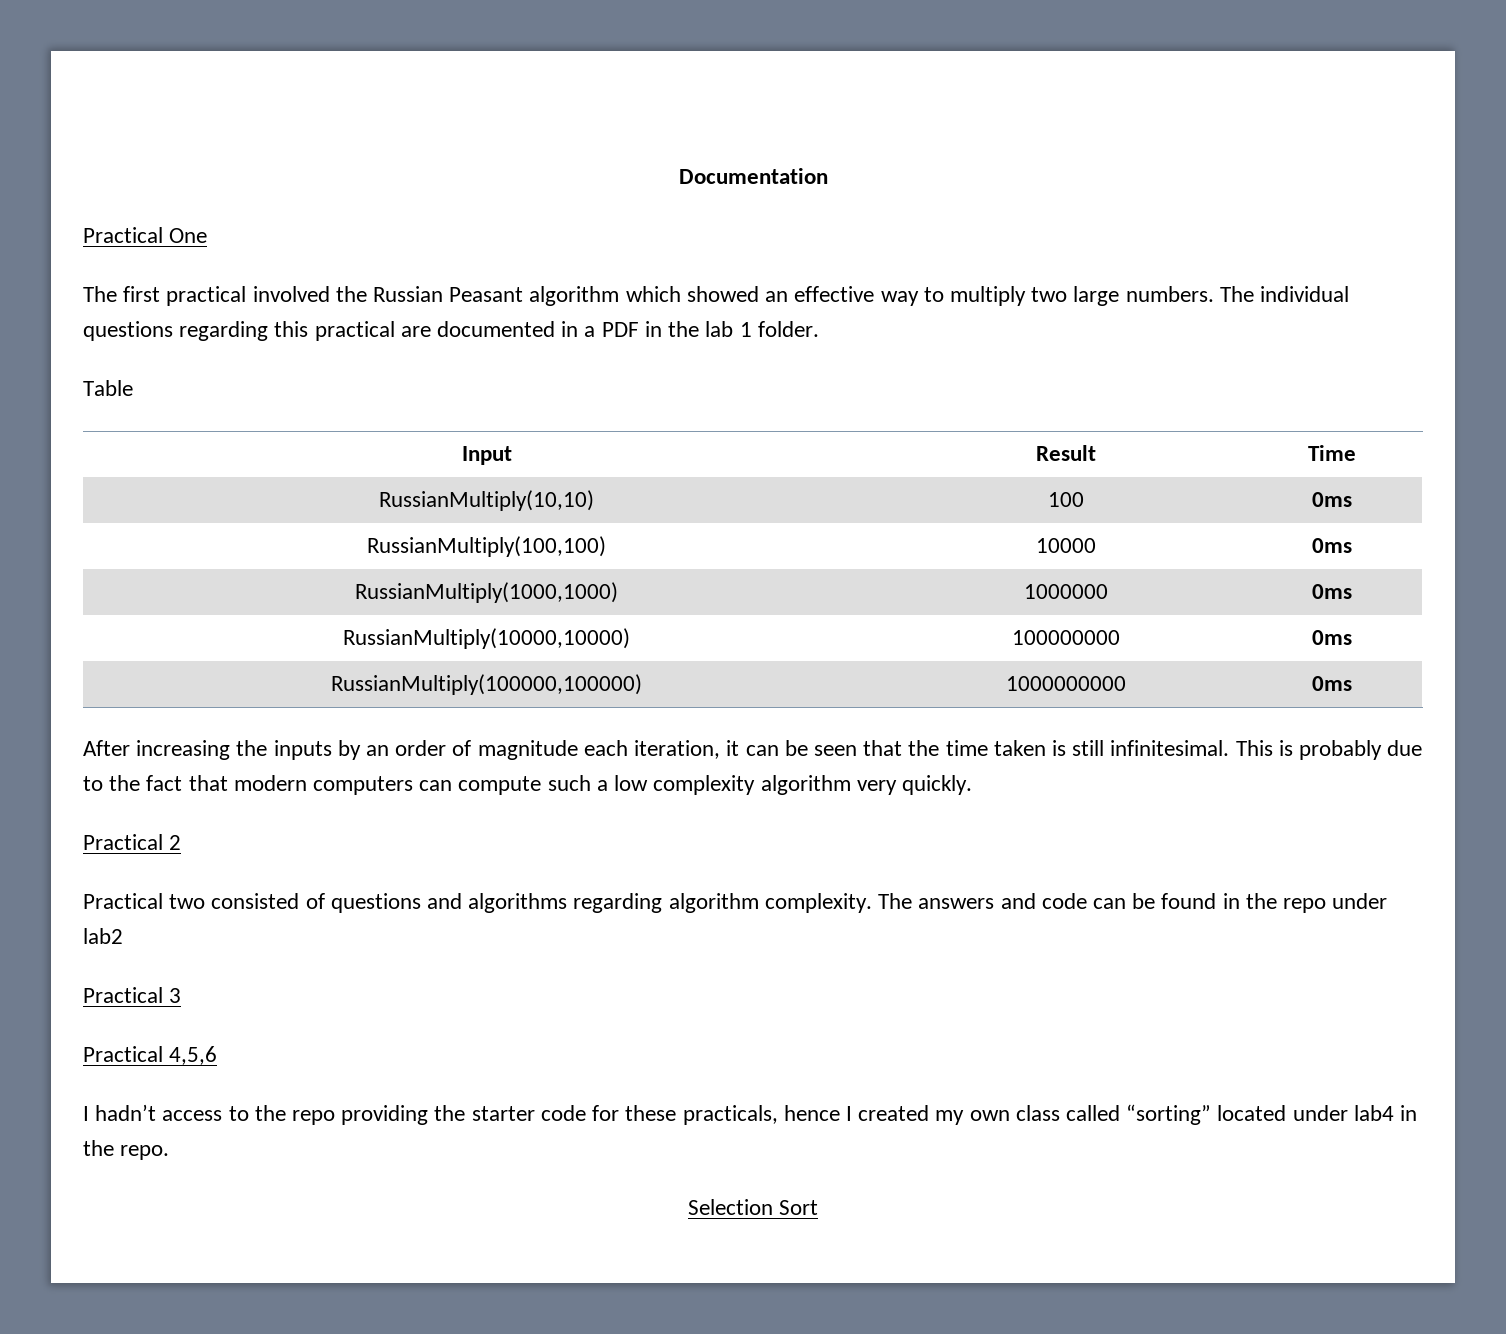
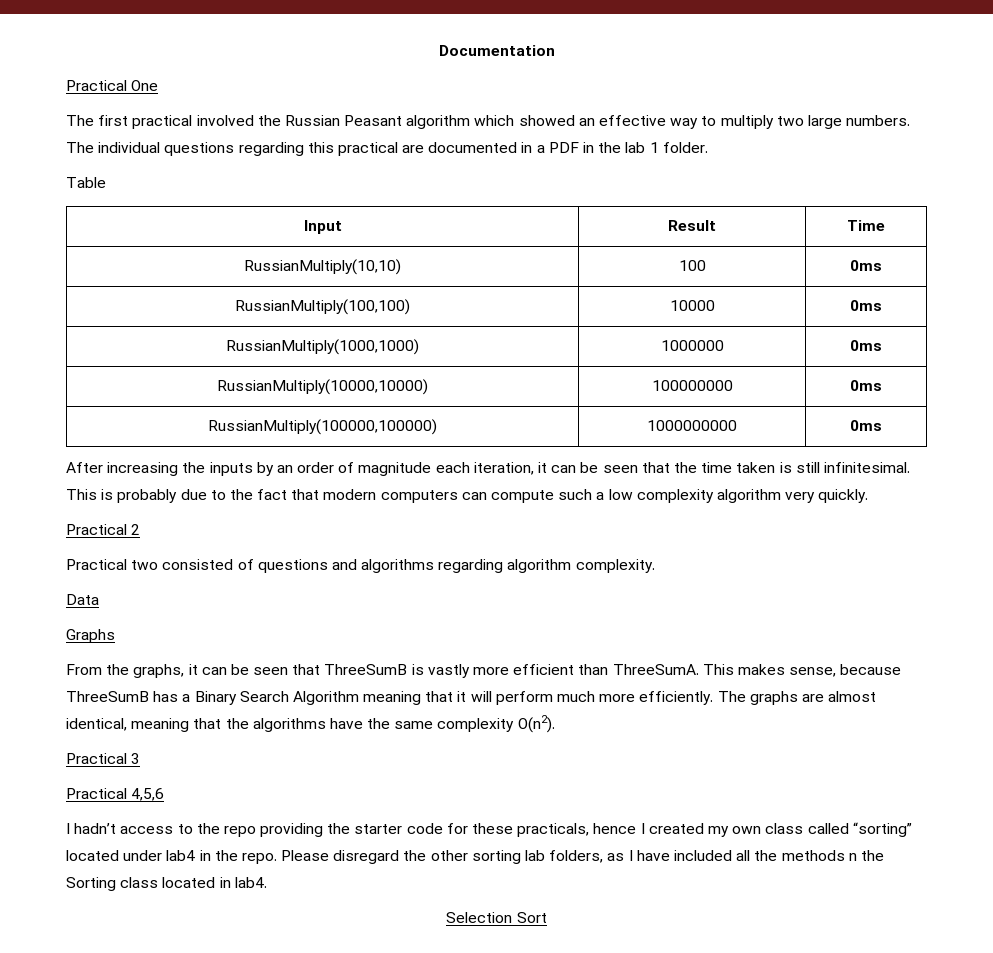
[878,893,1388,913] [83,928,123,944] The answers and code can be found in the repo under lab2 -> [66,594,99,605] [66,629,115,643] [66,664,902,678] [66,691,877,705] [66,715,555,733] // Data // Graphs // From the graphs, it can be seen that ThreeSumB is vastly more efficient than ThreeSumA. This makes sense, because ThreeSumB has a Binary Search Algorithm meaning that it will perform much more efficiently. The graphs are almost identical, meaning that the algorithms have the same complexity O(n2).
(170, 1152) none -> [281,850,884,864] [66,877,267,891] Please disregard the other sorting lab folders, as I have included all the methods n the Sorting class located in lab4.

